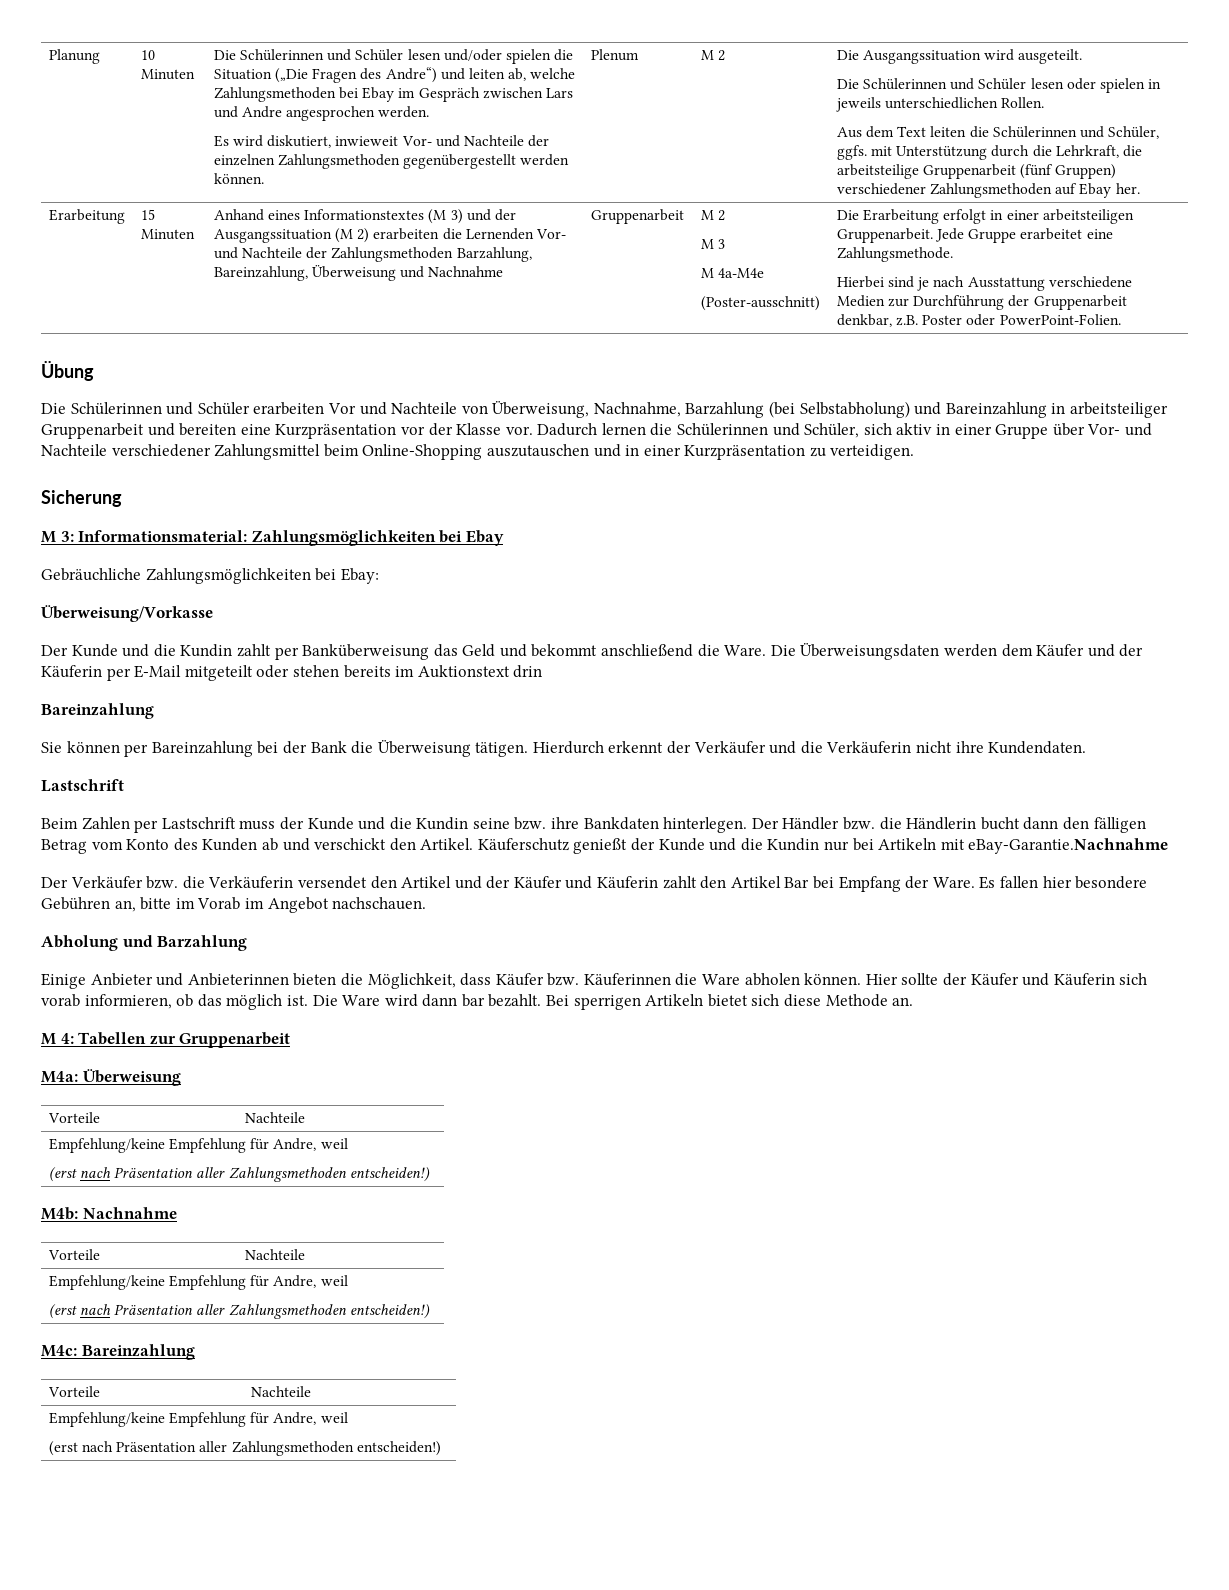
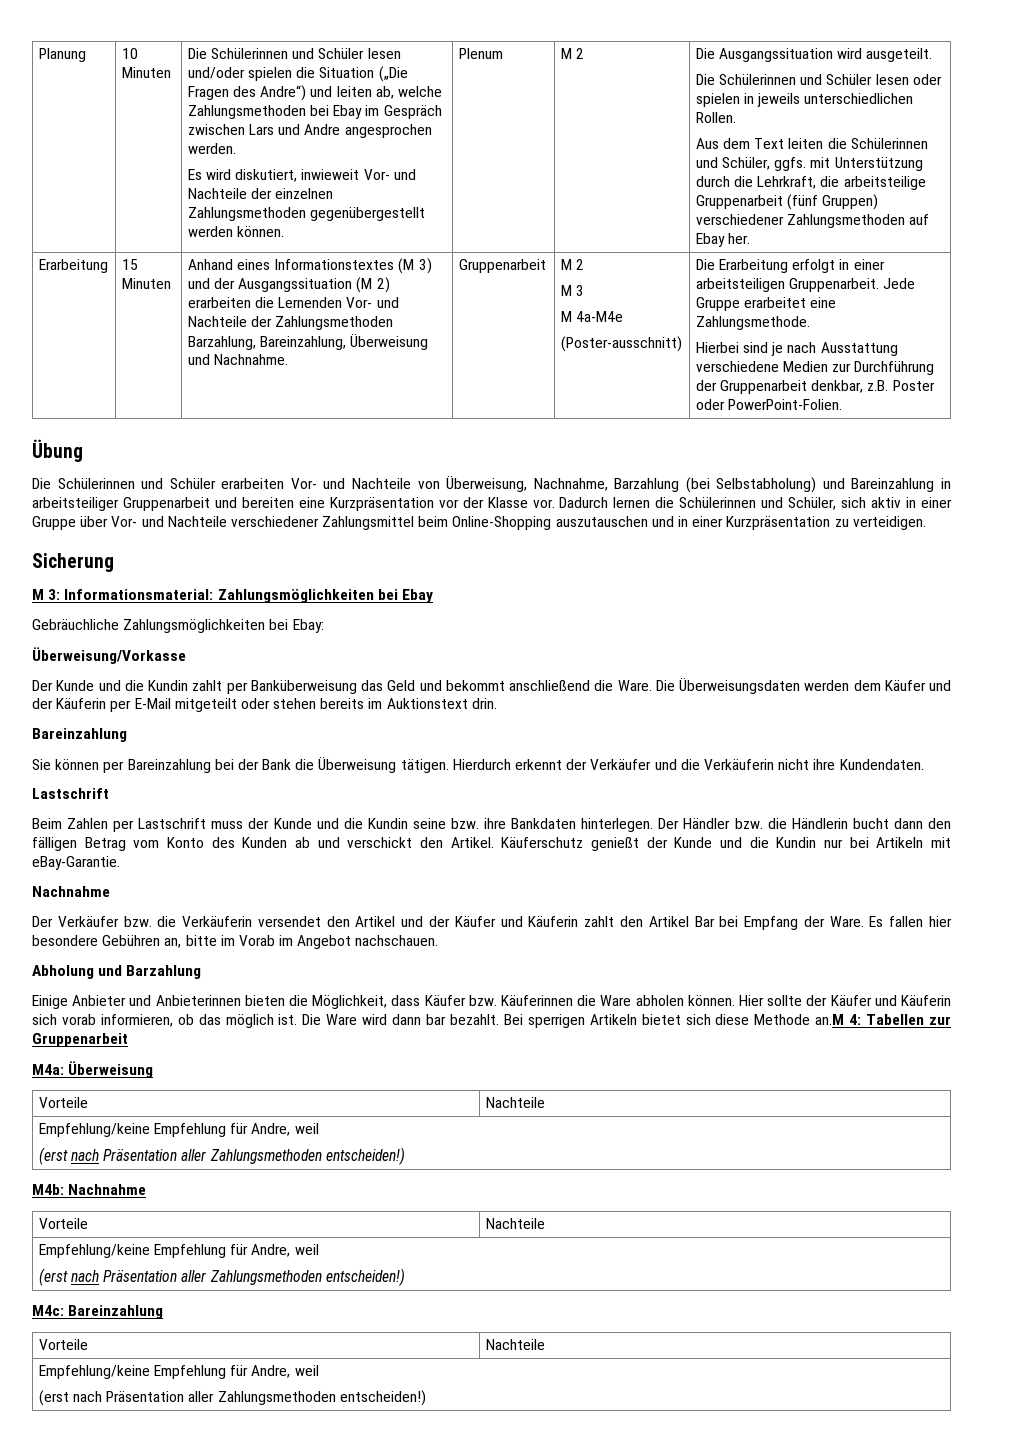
[428,266,504,277] Nachnahme -> [214,354,289,365] Nachnahme.
[327,403,356,414] Vor -> [290,478,317,489] Vor-
[513,665,543,678] drin -> [471,698,497,709] drin.
[968,838,1169,854] eBay-Garantie.Nachnahme -> [32,856,120,870] [32,886,110,897] eBay-Garantie. // Nachnahme
[892,997,914,1006] [41,1033,56,1045] an. // M -> [815,1014,845,1025] an.M

